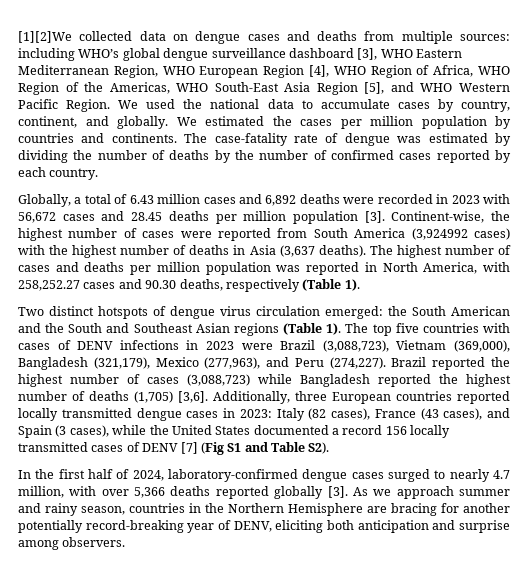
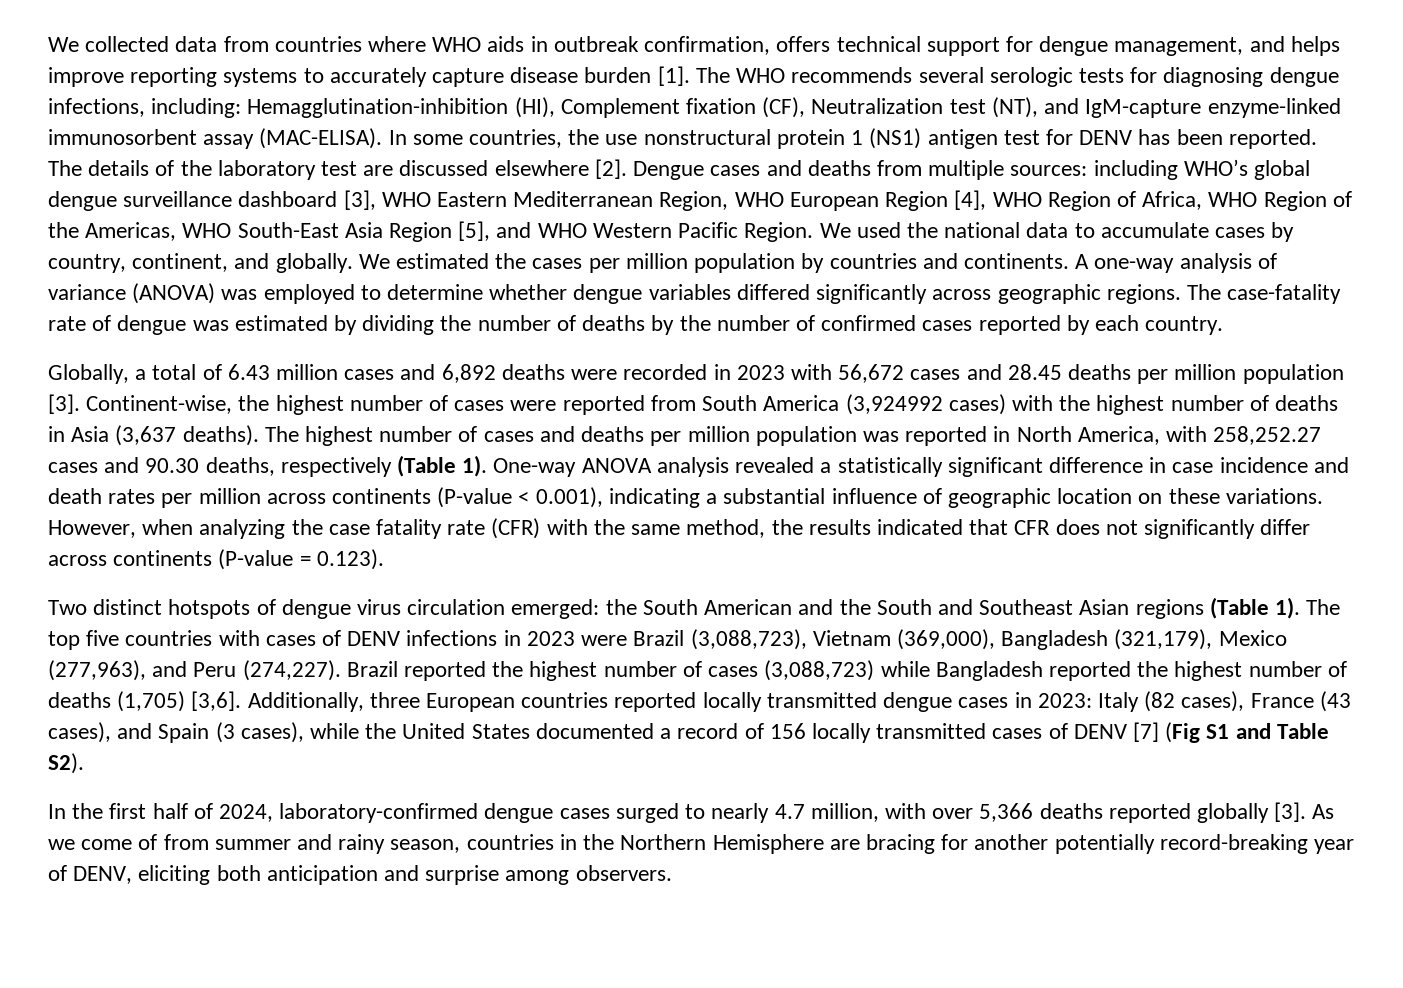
[18,31,72,43] [1][2]We -> [48,37,79,52] We
[172,31,241,44] on dengue -> [223,36,1340,56] [48,66,1339,87] [48,97,1341,118] [48,128,1317,149] [48,159,705,180] from countries where WHO aids in outbreak confirmation, offers technical support for dengue management, and helps improve reporting systems to accurately capture disease burden [1]. The WHO recommends several serologic tests for diagnosing dengue infections, including: Hemagglutination-inhibition (HI), Complement fixation (CF), Neutralization test (NT), and IgM-capture enzyme-linked immunosorbent assay (MAC-ELISA). In some countries, the use nonstructural protein 1 (NS1) antigen test for DENV has been reported. The details of the laboratory test are discussed elsewhere [2]. Dengue
(177, 138) none -> [1075,253,1277,273] [48,283,1181,304] A one-way analysis of variance (ANOVA) was employed to determine whether dengue variables differed significantly across geographic regions.
(360, 285) none -> [493,457,1349,477] [48,487,1323,508] [48,518,1311,539] [48,549,384,570] One-way ANOVA analysis revealed a statistically significant difference in case incidence and death rates per million across continents (P-value < 0.001), indicating a substantial influence of geographic location on these variations. However, when analyzing the case fatality rate (CFR) with the same method, the results indicated that CFR does not significantly differ across continents (P-value = 0.123).
(383, 430) none -> [744,723,764,739] of
[396,486,454,499] approach -> [81,834,209,850] come of from

